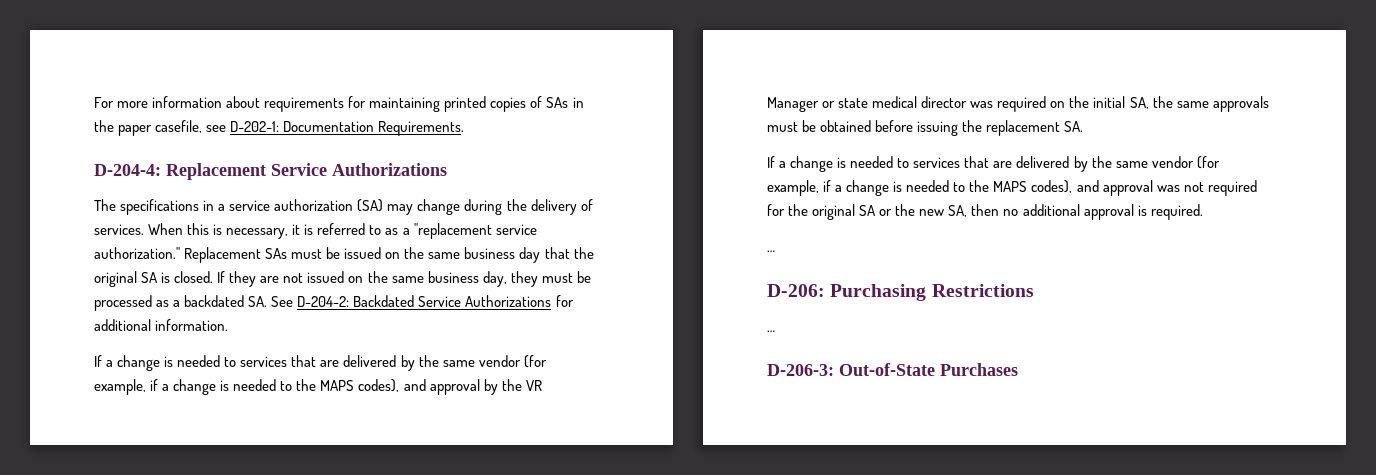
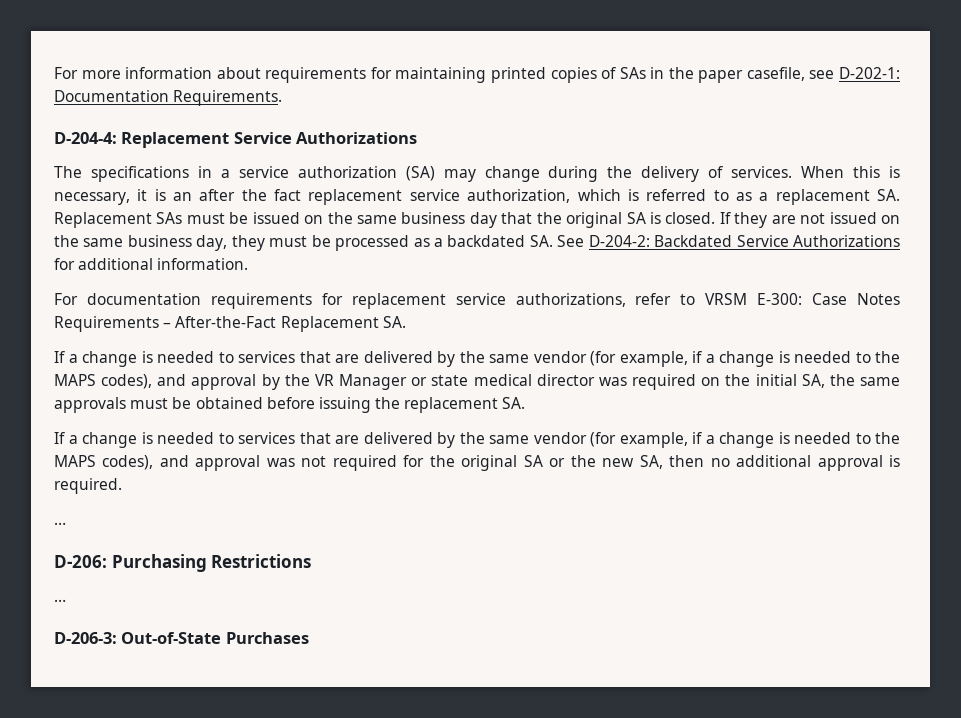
(314, 229) none -> [173,189,639,205] an after the fact replacement service authorization, which is
[413,223,537,239] [94,247,180,259] "replacement service authorization." -> [775,189,901,205] replacement SA.
(229, 325) none -> [54,293,900,309] [54,316,406,332] // For documentation requirements for replacement service authorizations, refer to VRSM E-300: Case Notes Requirements – After-the-Fact Replacement SA.

